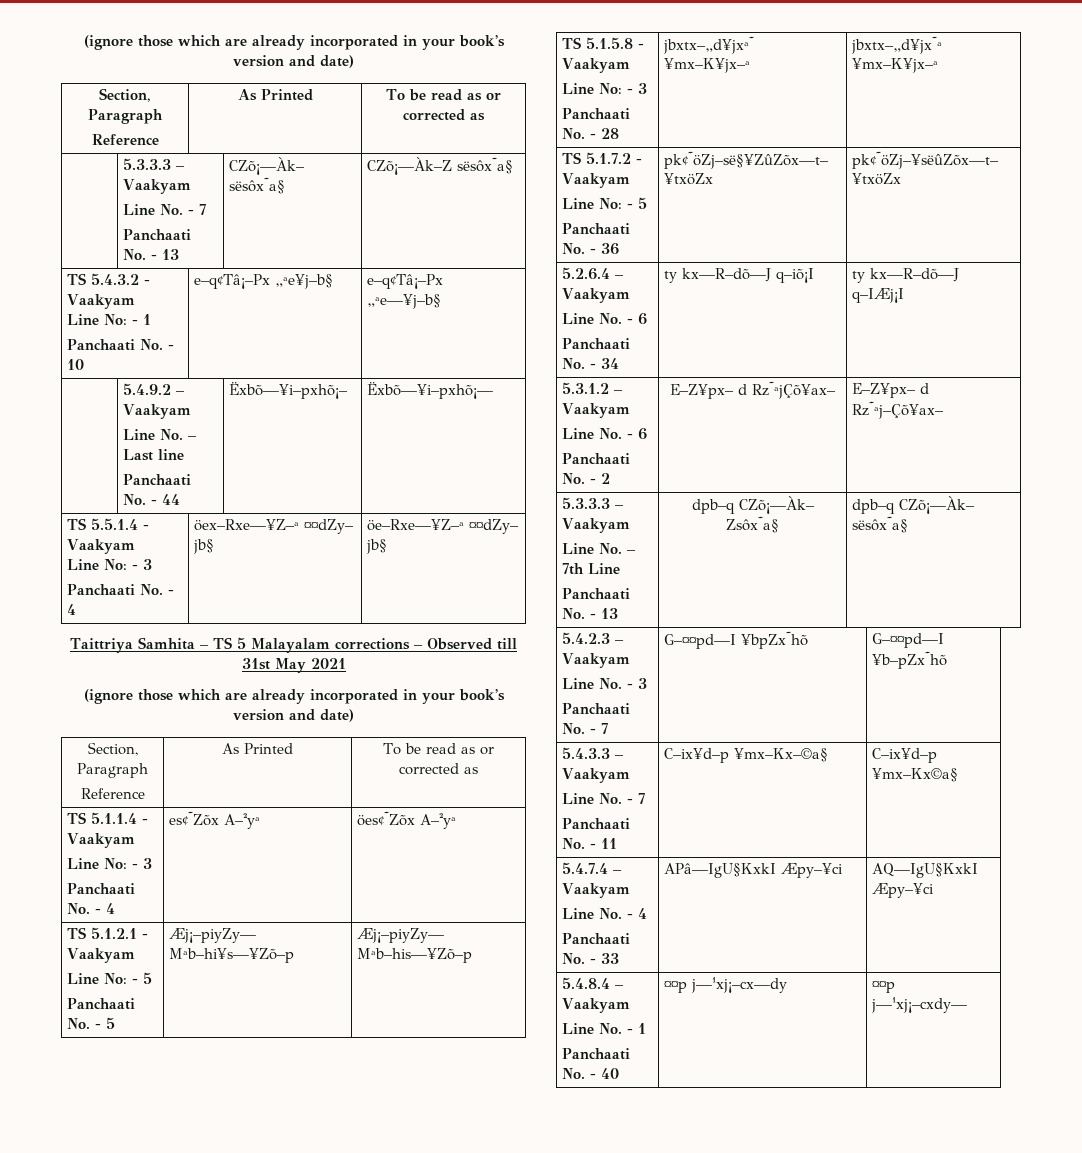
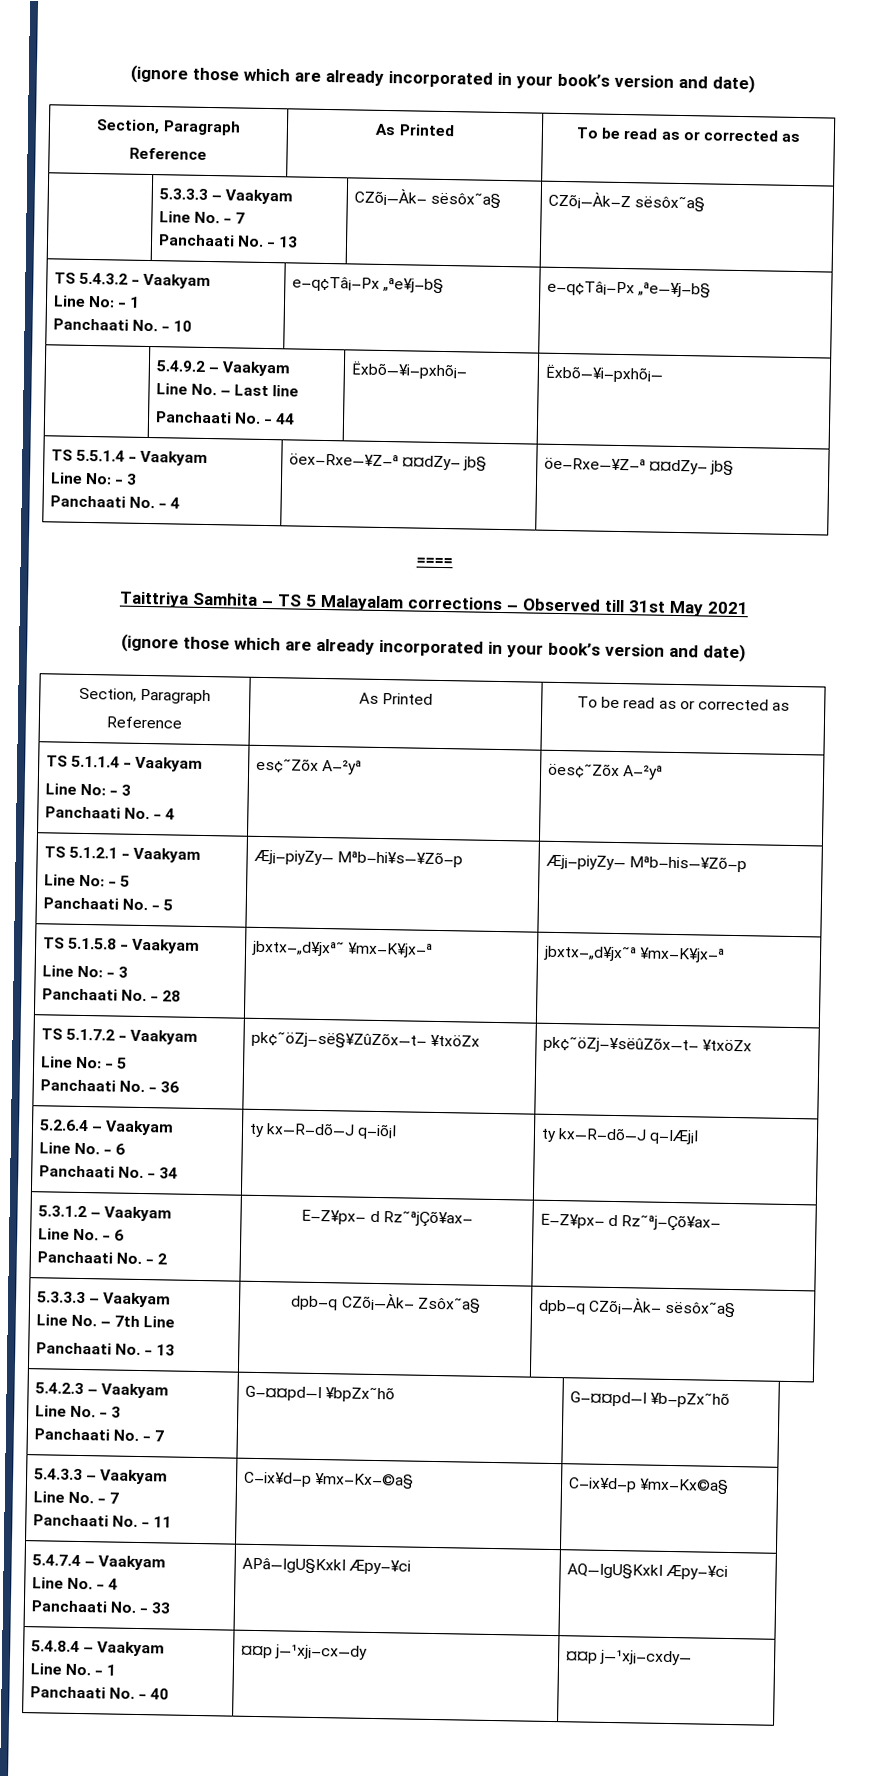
(388, 546) none -> [416,557,453,566] // ====

